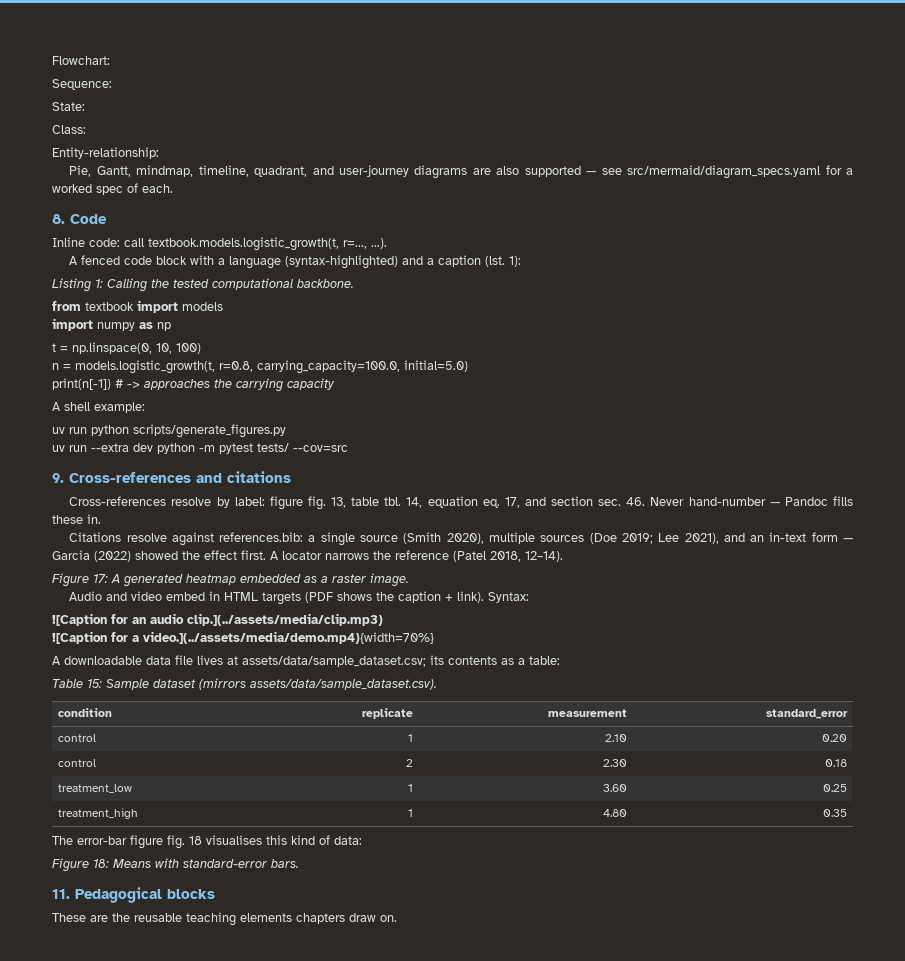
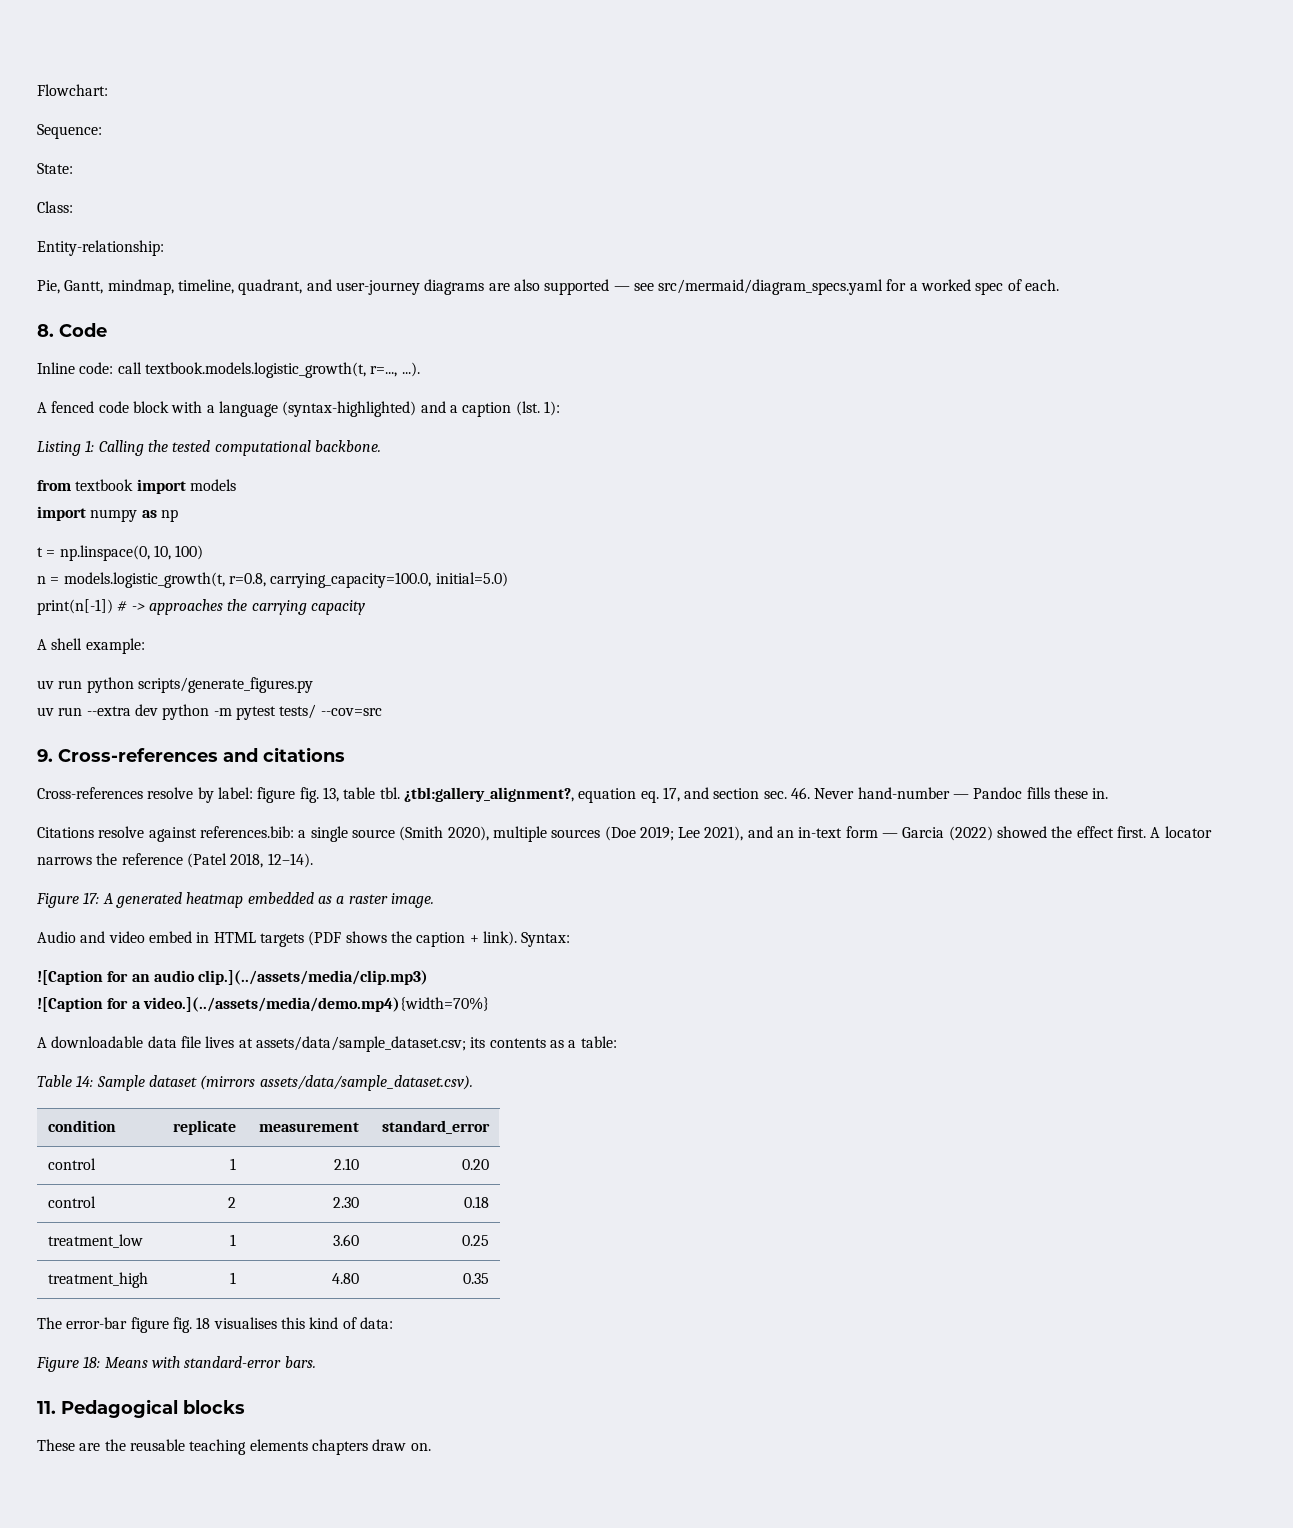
[406,497,423,508] 14, -> [403,787,574,802] ¿tbl:gallery_alignment?,
[87,679,102,688] 15: -> [76,1075,94,1087] 14:

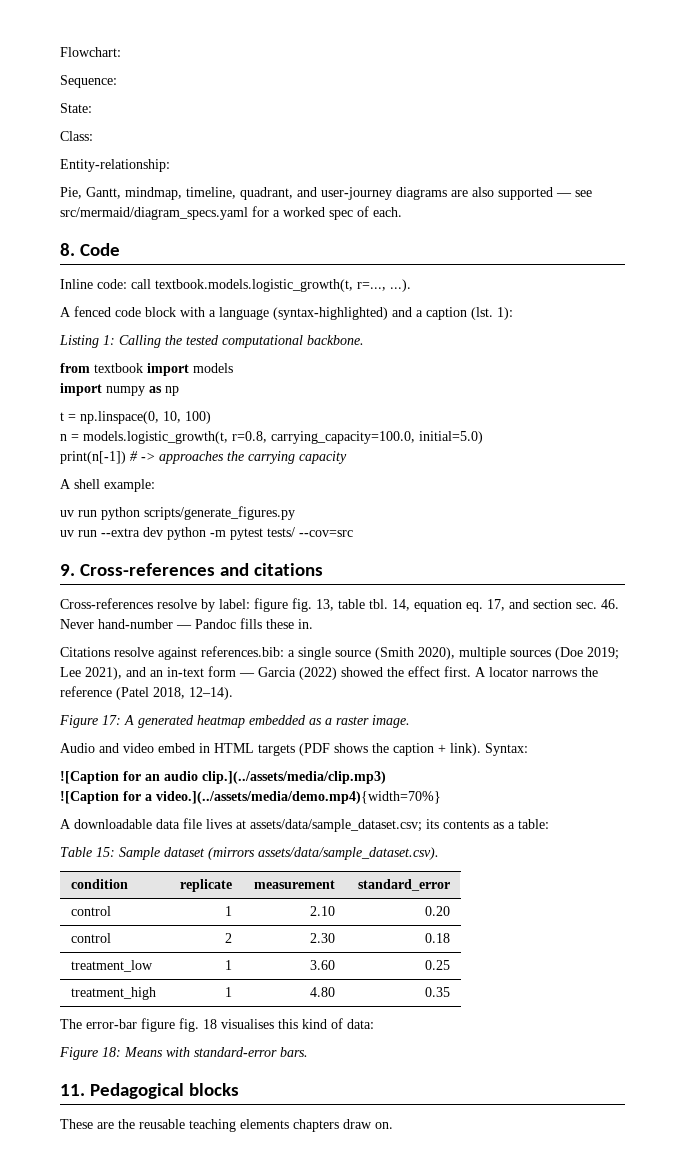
[403,787,574,802] ¿tbl:gallery_alignment?, -> [392,599,410,611] 14,
[76,1075,94,1087] 14: -> [96,847,115,857] 15:

